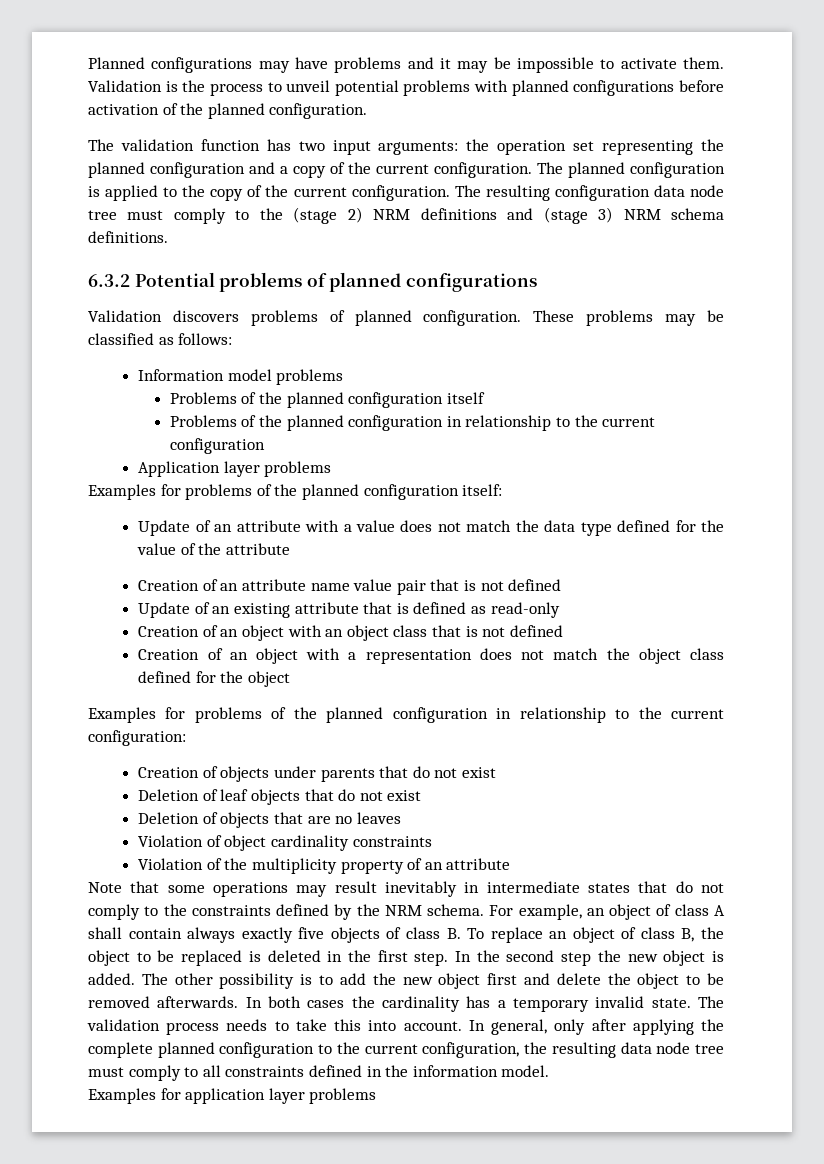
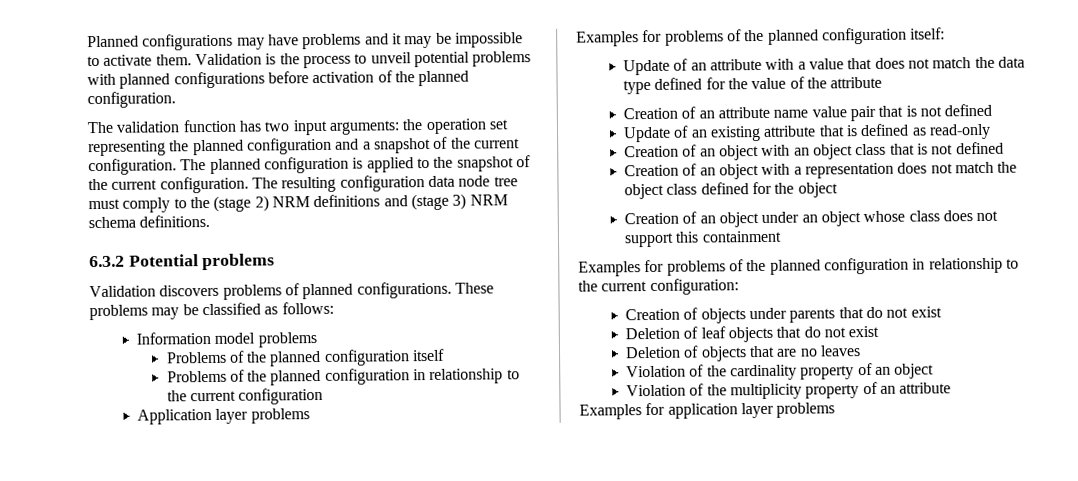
[293,165,326,178] copy -> [373,137,431,154] snapshot
[210,188,244,201] copy -> [456,156,514,172] snapshot
[306,272,537,292] of planned configurations -> (276, 262) none
[423,310,522,326] configuration. -> [356,281,452,299] configurations.
(395, 526) none -> [847,57,873,70] that
(291, 679) none -> [624,210,999,228] [624,230,782,248] // Creation of an object under an object whose class does not support this containment
[224,835,432,851] object cardinality constraints -> [706,362,935,381] the cardinality property of an object
[88,881,725,897] [88,904,725,920] [88,927,724,943] [88,950,724,966] [88,973,724,989] [88,996,724,1012] [87,1019,724,1035] [88,1042,725,1058] [88,1065,550,1081] // Note that some operations may result inevitably in intermediate states that do not comply to the constraints defined by the NRM schema. For example, an object of class A shall contain always exactly five objects of class B. To replace an object of class B, the object to be replaced is deleted in the first step. In the second step the new object is added. The other possibility is to add the new object first and delete the object to be removed afterwards. In both cases the cardinality has a temporary invalid state. The validation process needs to take this into account. In general, only after applying the complete planned configuration to the current configuration, the resulting data node tree must comply to all constraints defined in the information model. -> (952, 388) none

